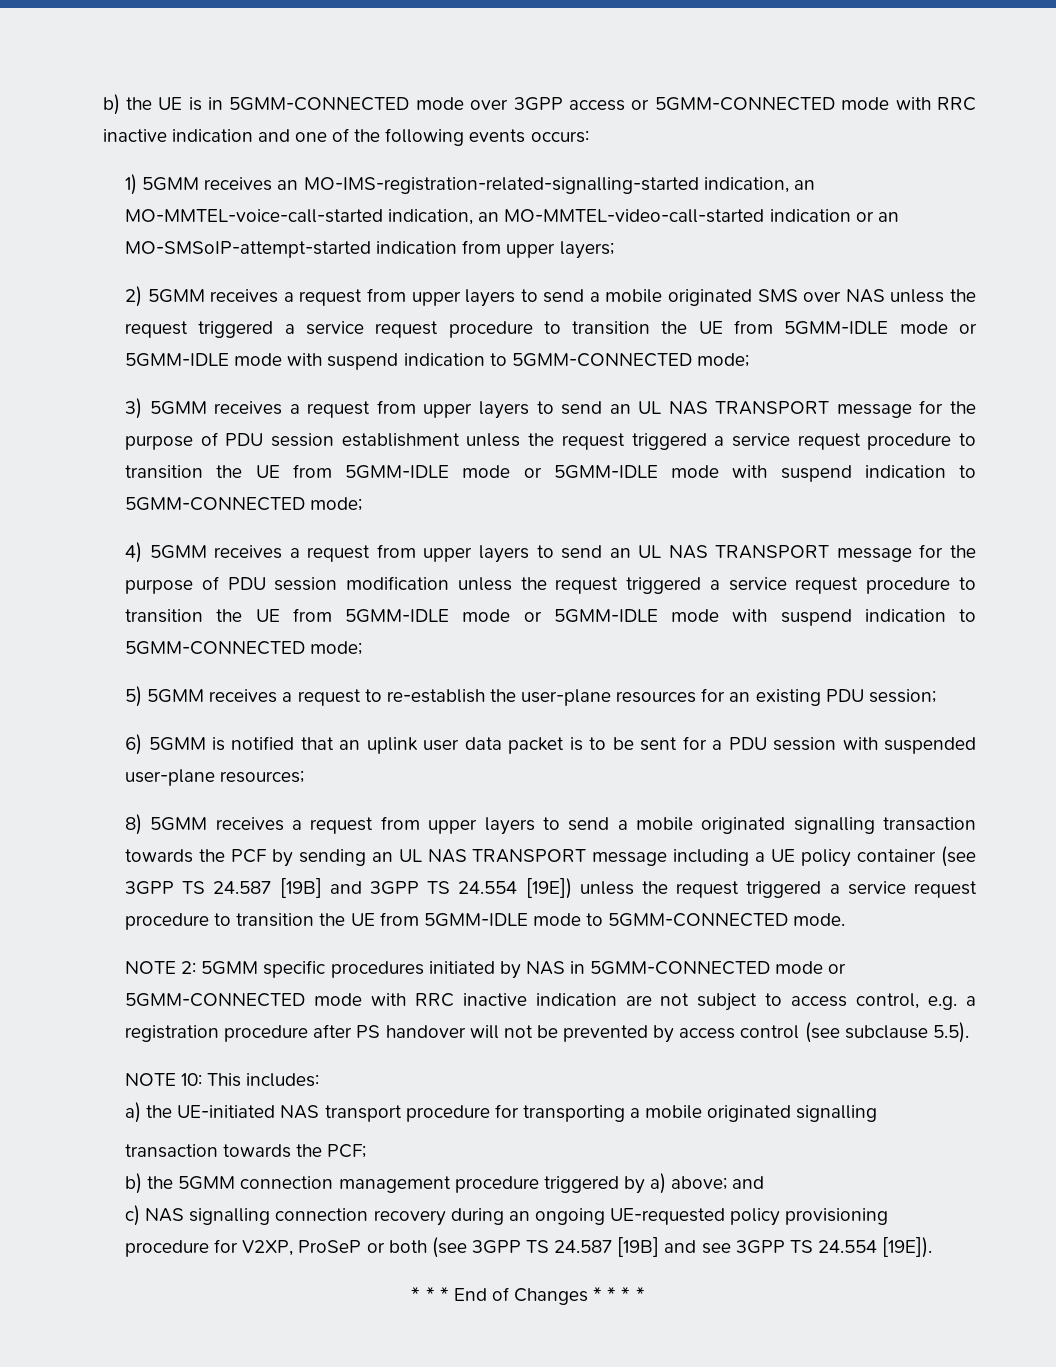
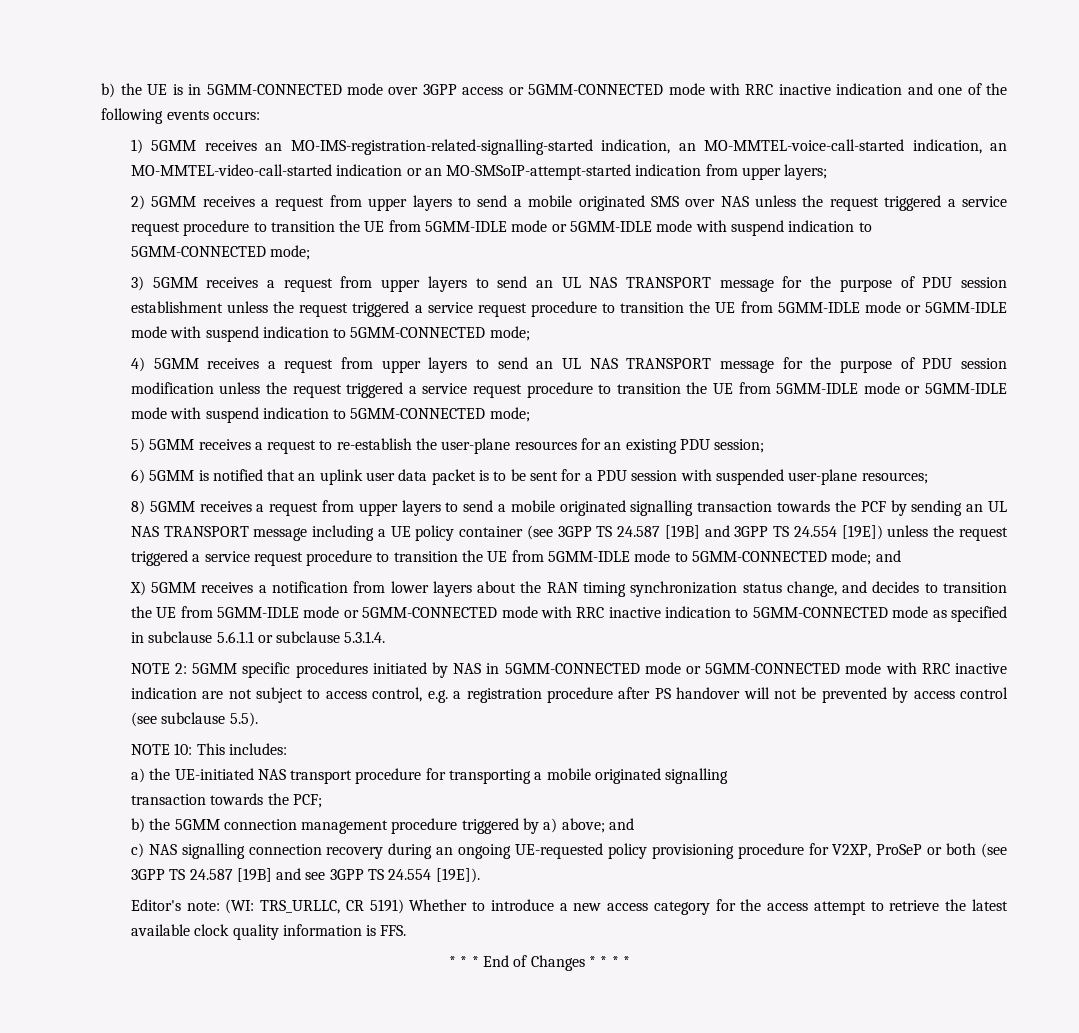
[793,913,846,926] mode. -> [831,550,901,565] [129,581,1008,597] [130,606,1008,622] [130,631,386,643] mode; and // X) 5GMM receives a notification from lower layers about the RAN timing synchronization status change, and decides to transition the UE from 5GMM-IDLE mode or 5GMM-CONNECTED mode with RRC inactive indication to 5GMM-CONNECTED mode as specified in subclause 5.6.1.1 or subclause 5.3.1.4.
(933, 1247) none -> [130,899,1008,915] [130,924,407,940] // Editor's note: (WI: TRS_URLLC, CR 5191) Whether to introduce a new access category for the access attempt to retrieve the latest available clock quality information is FFS.

